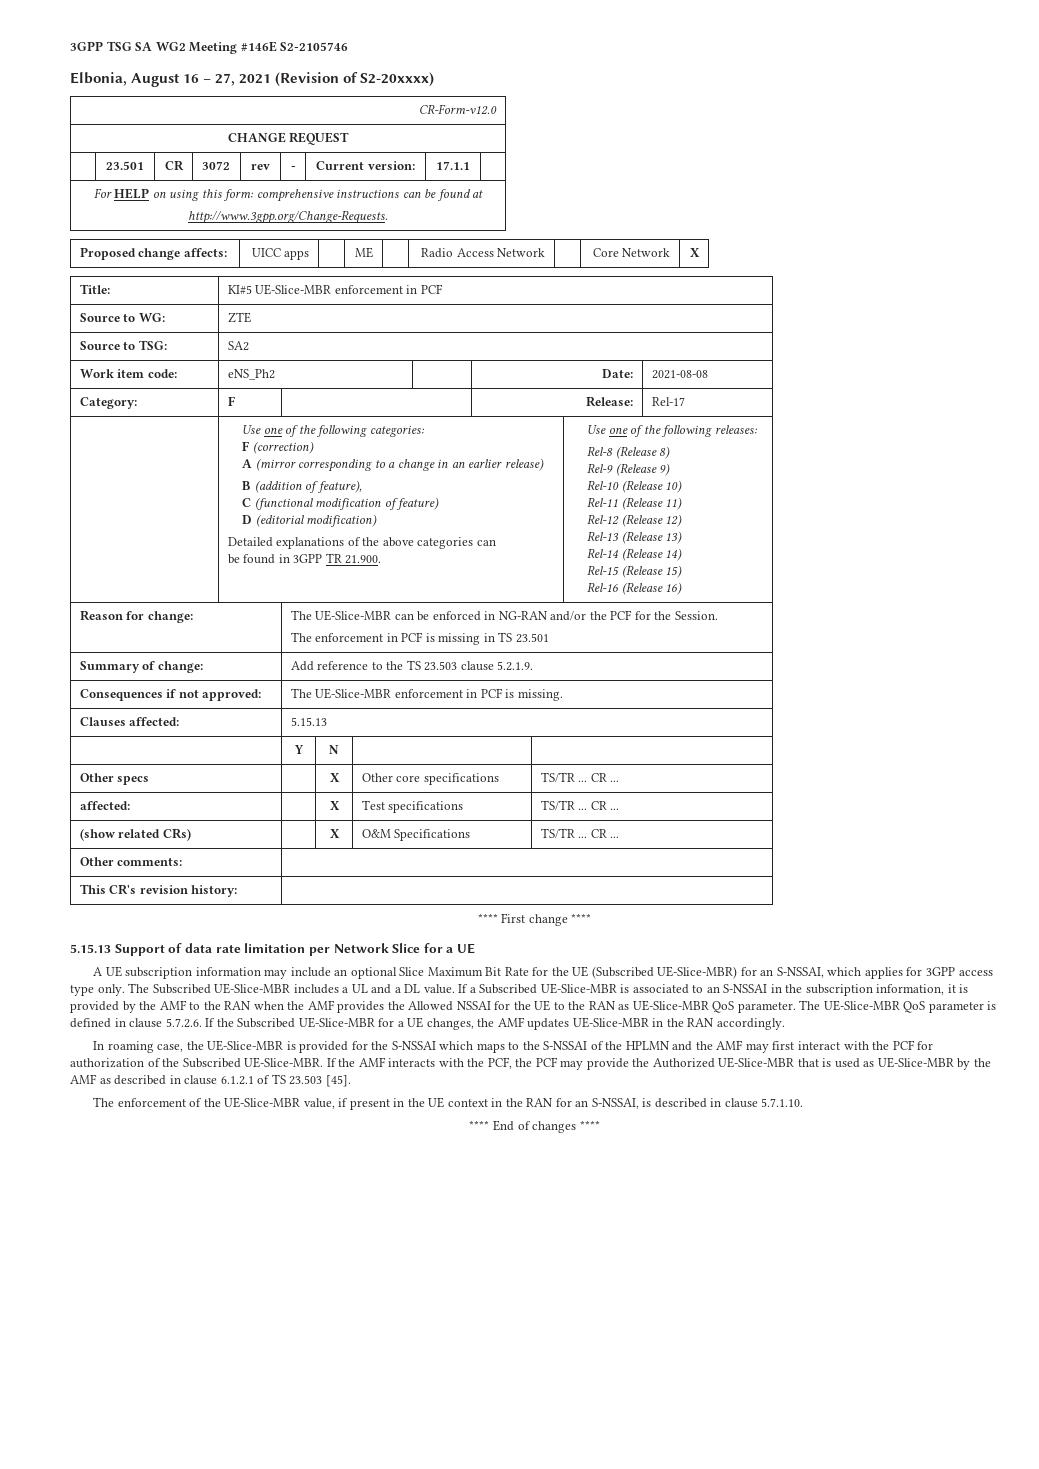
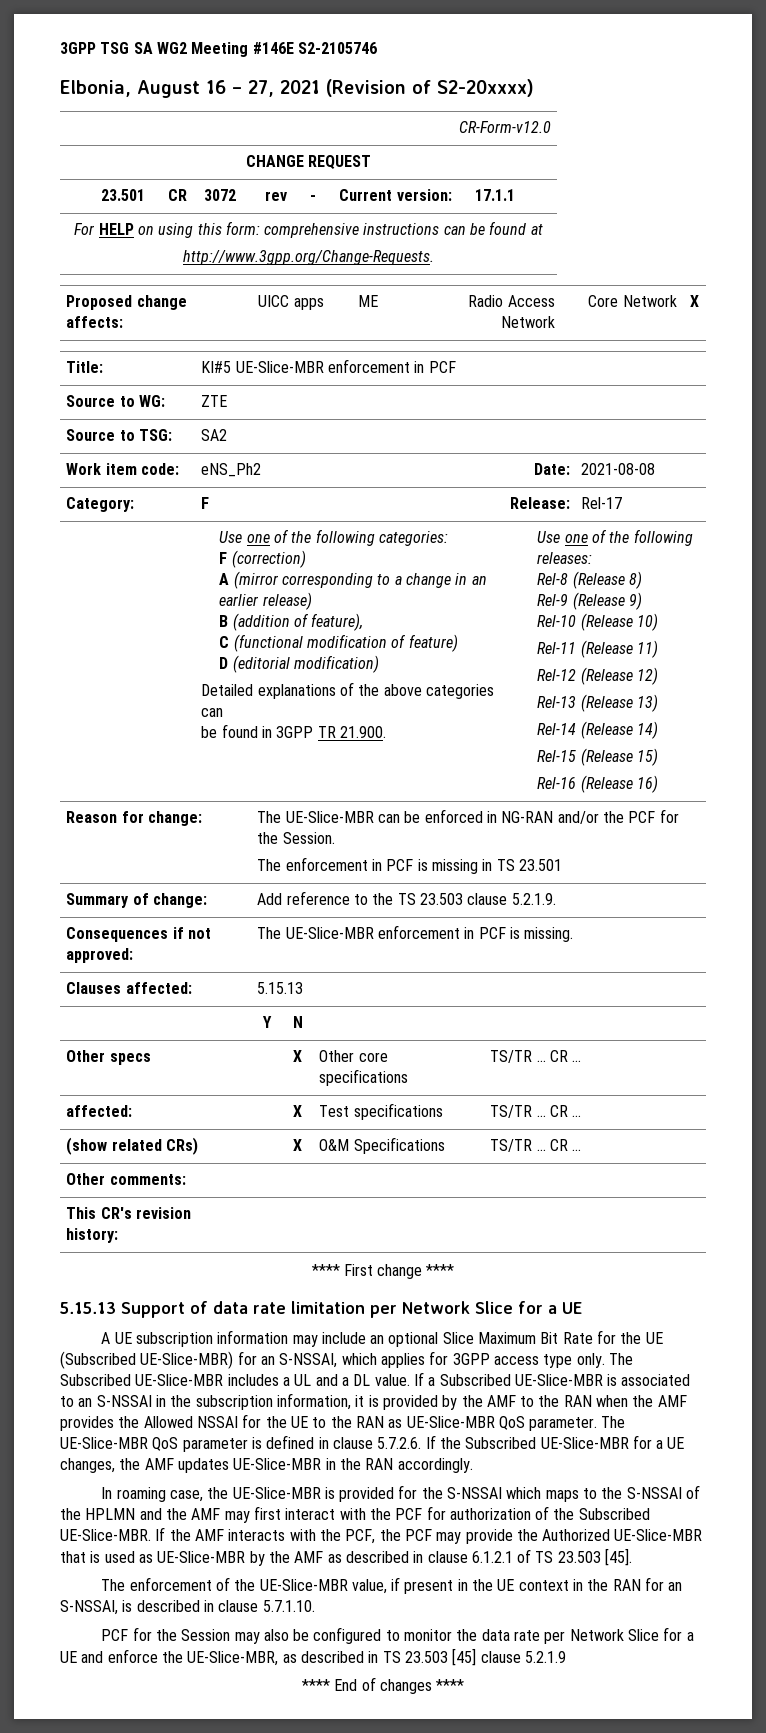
(804, 1102) none -> [101,1627,694,1644] [60,1648,566,1666] // PCF for the Session may also be configured to monitor the data rate per Network Slice for a UE and enforce the UE-Slice-MBR, as described in TS 23.503 [45] clause 5.2.1.9

